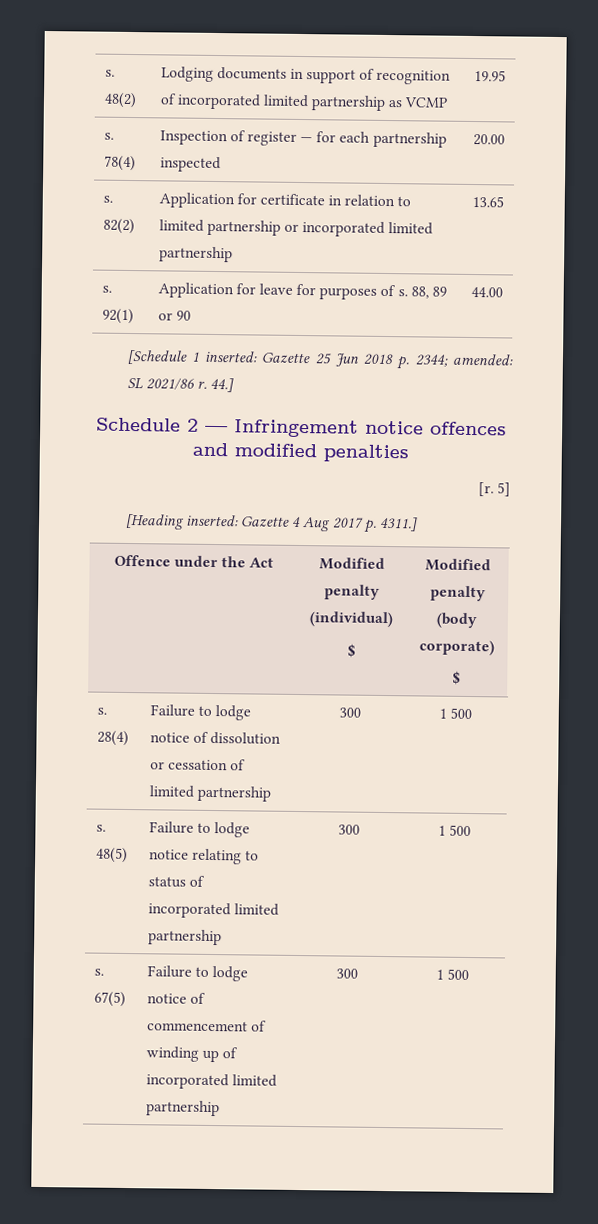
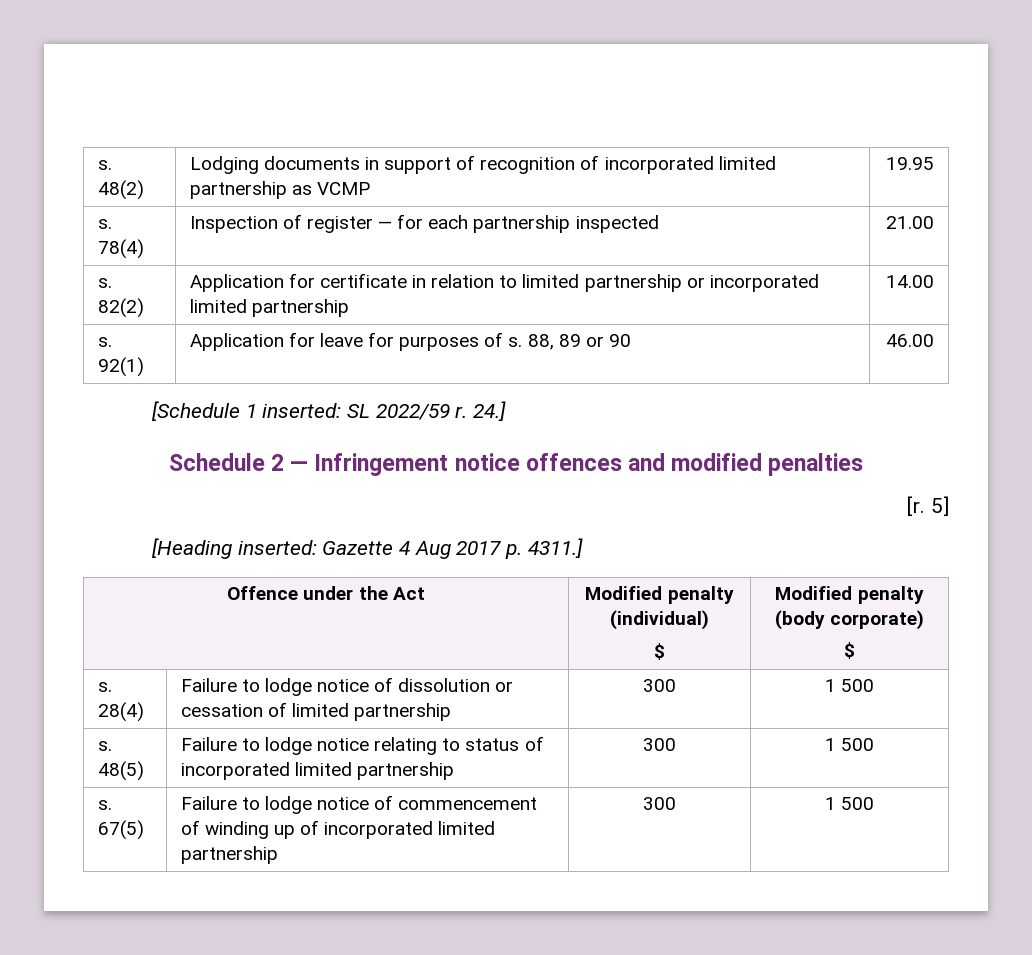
[473,134,506,146] 20.00 -> [886,216,935,229] 21.00
[472,196,505,208] 13.65 -> [886,275,935,288] 14.00
[471,286,504,298] 44.00 -> [886,334,935,347] 46.00
[261,352,515,370] [126,377,235,393] Gazette 25 Jun 2018 p. 2344; amended: SL 2021/86 r. 44.] -> [346,401,506,421] SL 2022/59 r. 24.]

